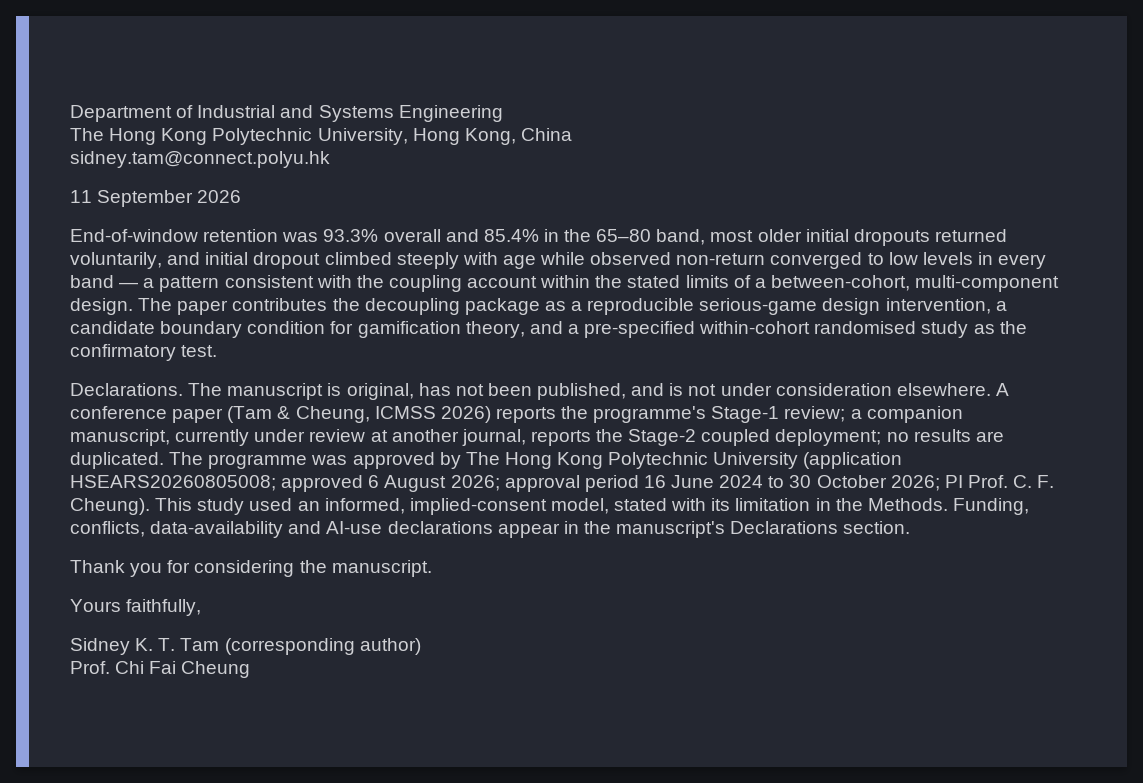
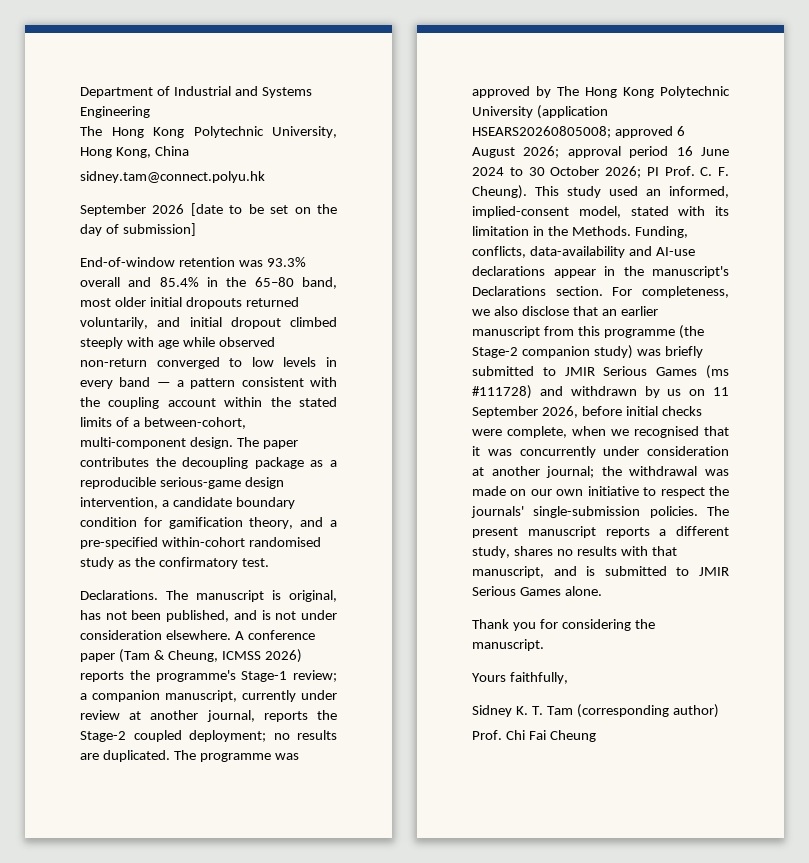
[70,190,92,203] 11 -> (265, 177) none
(242, 196) none -> [190,203,337,216] [80,223,196,236] [date to be set on the day of submission]
(911, 527) none -> [612,286,729,298] [472,306,658,316] [472,325,704,339] [472,345,703,359] [472,365,729,379] [472,385,729,399] [472,406,702,418] [472,426,729,438] [472,446,729,458] [472,466,729,478] [472,486,729,498] [471,506,729,518] [472,526,729,538] [472,546,677,558] [472,566,729,578] [472,586,602,596] For completeness, we also disclose that an earlier manuscript from this programme (the Stage-2 companion study) was briefly submitted to JMIR Serious Games (ms #111728) and withdrawn by us on 11 September 2026, before initial checks were complete, when we recognised that it was concurrently under consideration at another journal; the withdrawal was made on our own initiative to respect the journals' single-submission policies. The present manuscript reports a different study, shares no results with that manuscript, and is submitted to JMIR Serious Games alone.

